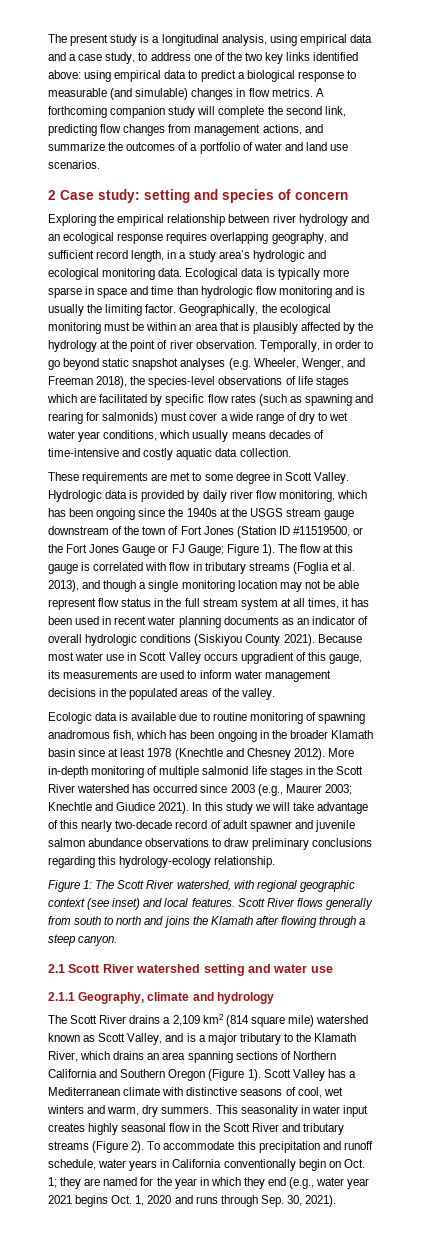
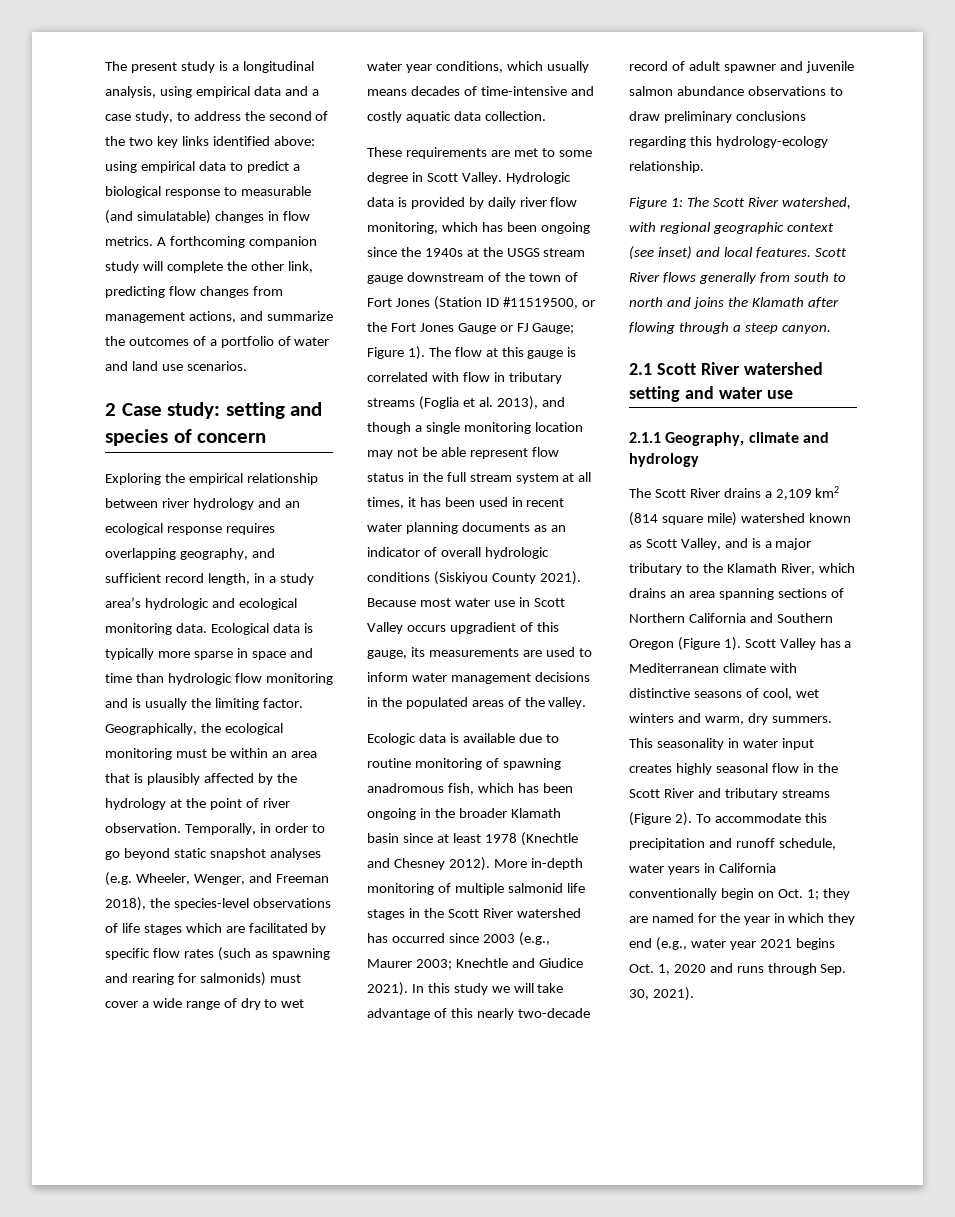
[193,54,212,61] one -> [244,111,312,121] the second
[135,88,189,100] simulable) -> [136,210,211,224] simulatable)
[285,106,322,115] second -> [250,261,284,271] other

